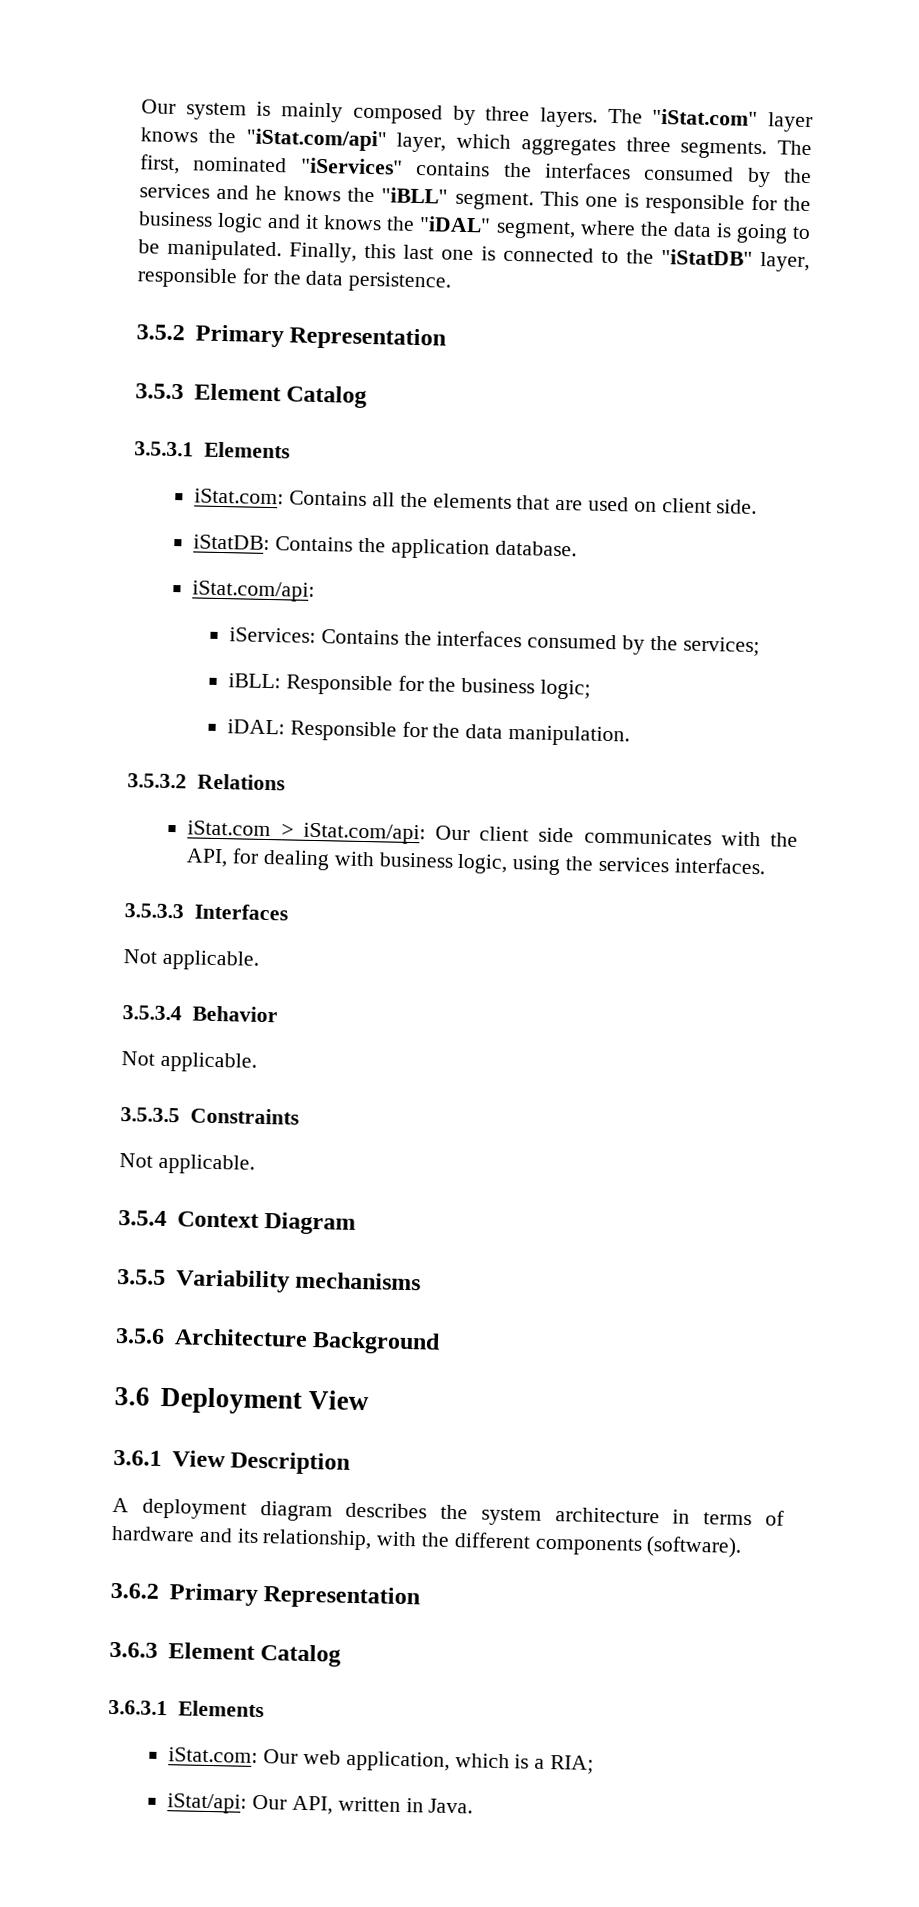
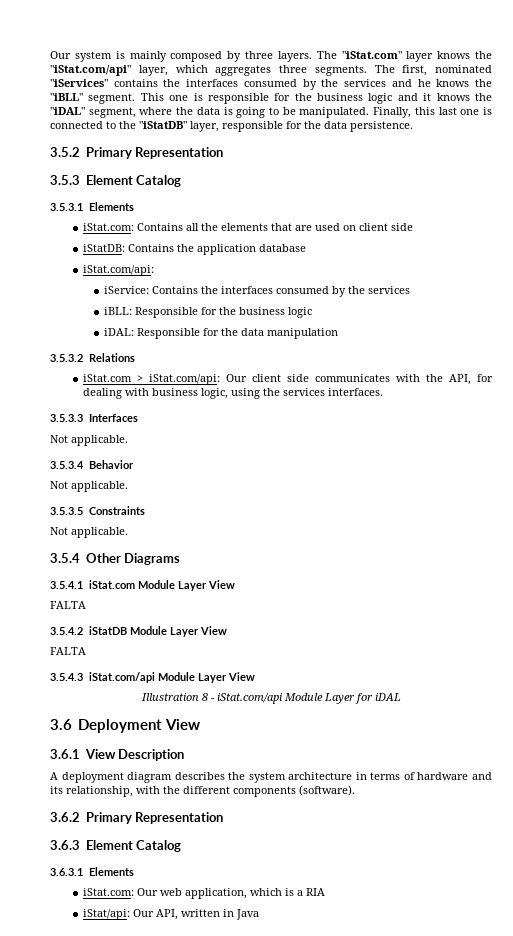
[716,499,758,515] side. -> [391,223,414,231] side
[494,540,577,557] database. -> [259,244,307,252] database
[228,627,316,643] iServices: -> [103,286,149,294] iService:
[682,636,760,657] services; -> [367,286,410,294] services
[540,679,592,700] logic; -> [287,307,312,318] logic
[508,724,631,747] manipulation. -> [266,328,338,339] manipulation
[176,1211,357,1235] [117,1269,422,1293] [115,1328,442,1355] Context Diagram // 3.5.5 Variability mechanisms // 3.5.6 Architecture Background -> [85,553,181,565] [50,580,235,591] [50,601,86,609] [50,626,227,637] [50,647,86,655] [50,672,255,683] [140,693,401,704] Other Diagrams // 3.5.4.1 iStat.com Module Layer View // FALTA // 3.5.4.2 iStatDB Module Layer View // FALTA // 3.5.4.3 iStat.com/api Module Layer View // Illustration 8 - iStat.com/api Module Layer for iDAL
[549,1755,594,1774] RIA; -> [306,888,326,896] RIA
[428,1798,474,1814] Java. -> [236,909,260,920] Java

